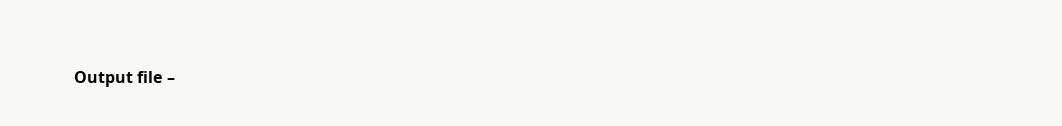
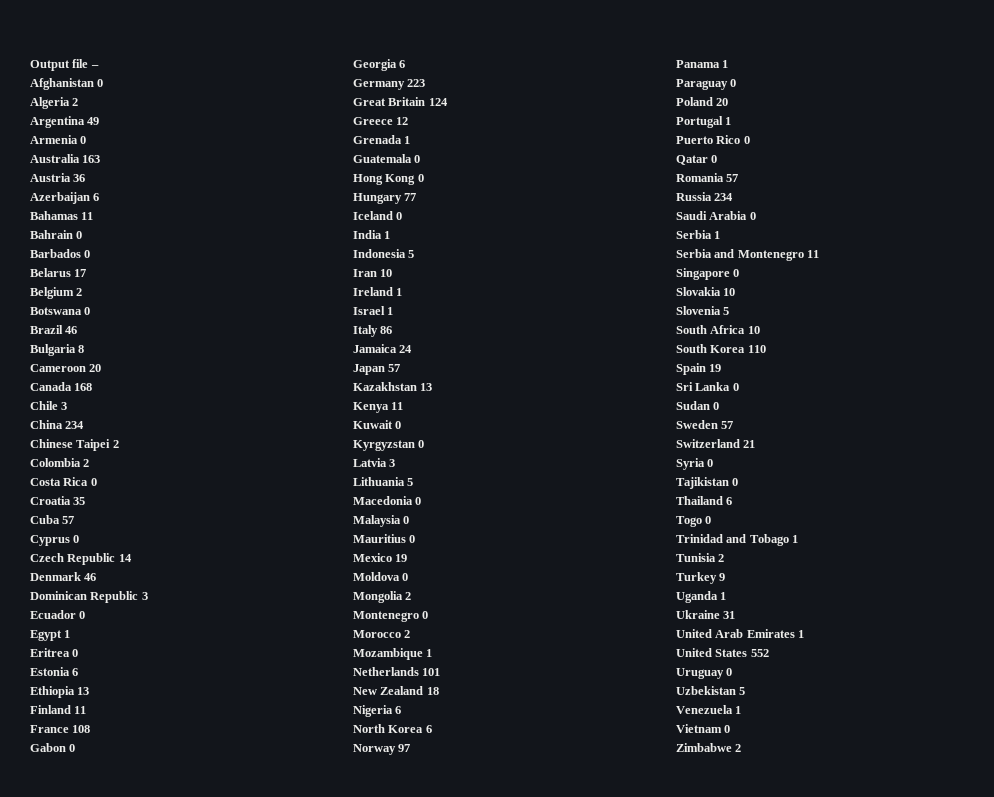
(175, 80) none -> [30,78,104,90] [30,97,79,109] [30,116,100,128] [30,135,87,144] [30,154,101,163] [30,173,86,182] [30,192,100,204] [30,211,94,220] [30,230,83,239] [30,249,91,258] [30,268,87,277] [30,287,83,299] [30,307,91,315] [30,325,78,334] [30,344,85,356] [30,364,102,372] [30,382,93,391] [30,401,68,410] [30,420,85,429] [30,439,119,451] [30,458,90,467] [30,477,97,486] [30,496,86,505] [30,515,75,524] [30,535,80,546] [30,553,132,565] [30,572,97,581] [30,591,148,603] [30,610,86,619] [30,630,71,641] [30,648,79,657] [30,667,79,676] [30,686,90,698] [30,705,87,714] [30,725,91,733] [30,743,76,752] [353,59,406,71] [353,79,426,90] [353,97,448,106] [353,117,409,125] [353,135,411,144] [353,154,421,163] [353,174,424,185] [353,193,417,204] [353,211,403,220] [353,230,391,239] [353,249,415,258] [353,269,393,277] [353,287,403,296] [353,306,394,315] [353,325,393,337] [353,344,413,353] [353,364,401,375] [353,382,433,391] [353,402,404,413] [353,420,402,429] [353,440,425,451] [353,458,396,467] [353,477,414,486] [353,496,422,505] [353,515,410,527] [353,534,416,543] [353,553,408,562] [353,572,409,581] [353,591,412,603] [353,611,429,622] [353,630,411,638] [353,648,433,660] [353,667,441,676] [353,686,439,695] [353,705,402,717] [353,724,432,733] [353,744,411,755] [676,60,729,68] [676,79,737,90] [676,97,729,106] [676,116,732,128] [676,135,750,144] [676,155,718,165] [676,173,739,182] [676,192,734,201] [676,211,756,220] [676,230,721,239] [676,249,820,261] [676,268,740,280] [676,287,736,296] [676,306,730,315] [676,325,760,334] [676,344,766,353] [676,363,722,375] [676,382,739,391] [676,401,720,410] [676,420,734,429] [676,439,756,448] [676,458,714,470] [676,477,739,489] [676,496,733,505] [676,516,712,527] [676,534,799,546] [676,553,725,562] [676,572,726,584] [676,591,727,603] [676,610,736,619] [676,629,805,638] [676,648,769,657] [676,668,733,679] [676,686,746,695] [676,705,742,714] [676,724,731,733] [676,743,742,752] // Afghanistan 0 // Algeria 2 // Argentina 49 // Armenia 0 // Australia 163 // Austria 36 // Azerbaijan 6 // Bahamas 11 // Bahrain 0 // Barbados 0 // Belarus 17 // Belgium 2 // Botswana 0 // Brazil 46 // Bulgaria 8 // Cameroon 20 // Canada 168 // Chile 3 // China 234 // Chinese Taipei 2 // Colombia 2 // Costa Rica 0 // Croatia 35 // Cuba 57 // Cyprus 0 // Czech Republic 14 // Denmark 46 // Dominican Republic 3 // Ecuador 0 // Egypt 1 // Eritrea 0 // Estonia 6 // Ethiopia 13 // Finland 11 // France 108 // Gabon 0 // Georgia 6 // Germany 223 // Great Britain 124 // Greece 12 // Grenada 1 // Guatemala 0 // Hong Kong 0 // Hungary 77 // Iceland 0 // India 1 // Indonesia 5 // Iran 10 // Ireland 1 // Israel 1 // Italy 86 // Jamaica 24 // Japan 57 // Kazakhstan 13 // Kenya 11 // Kuwait 0 // Kyrgyzstan 0 // Latvia 3 // Lithuania 5 // Macedonia 0 // Malaysia 0 // Mauritius 0 // Mexico 19 // Moldova 0 // Mongolia 2 // Montenegro 0 // Morocco 2 // Mozambique 1 // Netherlands 101 // New Zealand 18 // Nigeria 6 // North Korea 6 // Norway 97 // Panama 1 // Paraguay 0 // Poland 20 // Portugal 1 // Puerto Rico 0 // Qatar 0 // Romania 57 // Russia 234 // Saudi Arabia 0 // Serbia 1 // Serbia and Montenegro 11 // Singapore 0 // Slovakia 10 // Slovenia 5 // South Africa 10 // South Korea 110 // Spain 19 // Sri Lanka 0 // Sudan 0 // Sweden 57 // Switzerland 21 // Syria 0 // Tajikistan 0 // Thailand 6 // Togo 0 // Trinidad and Tobago 1 // Tunisia 2 // Turkey 9 // Uganda 1 // Ukraine 31 // United Arab Emirates 1 // United States 552 // Uruguay 0 // Uzbekistan 5 // Venezuela 1 // Vietnam 0 // Zimbabwe 2

